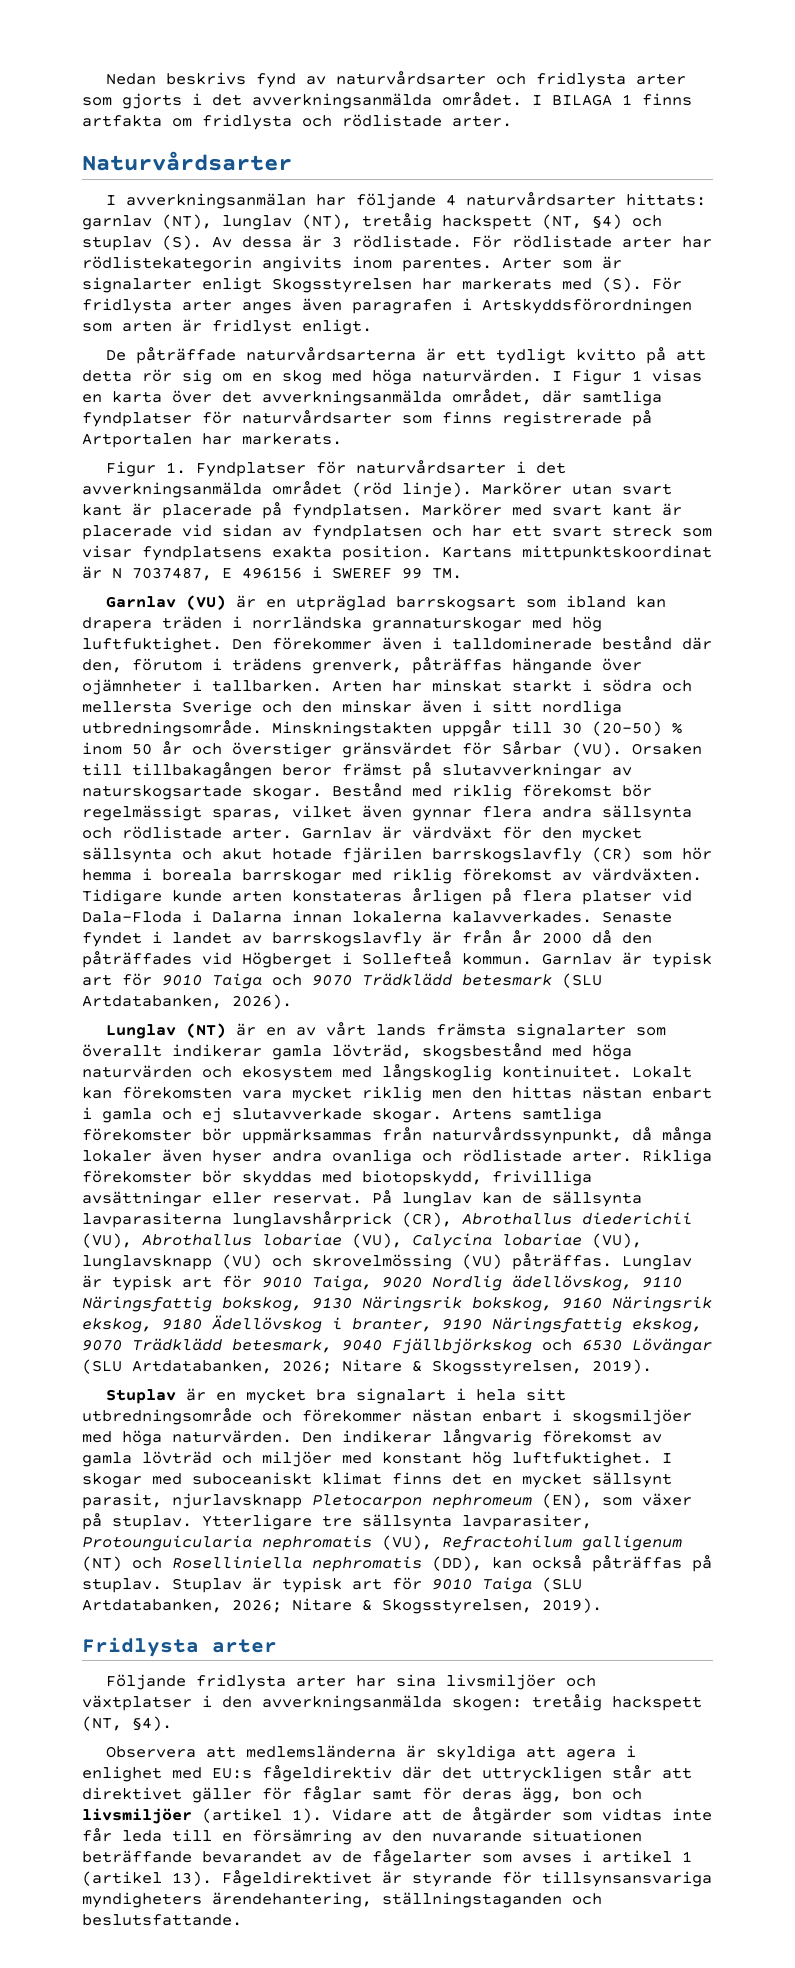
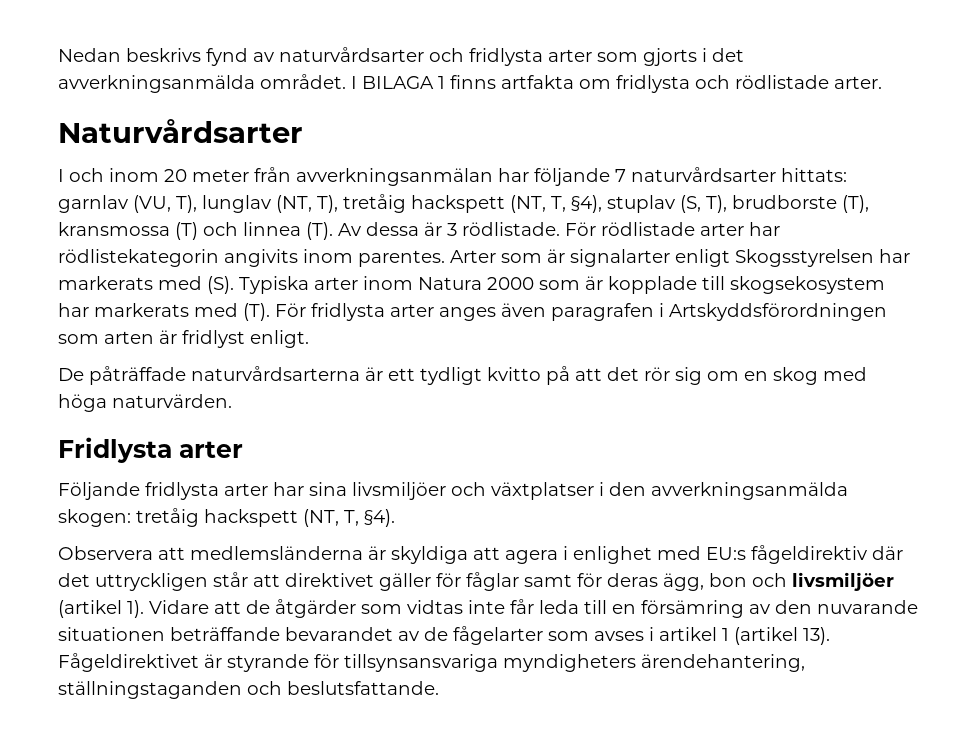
(116, 200) none -> [69,167,291,182] och inom 20 meter från
[445,194,456,206] 4 -> [615,169,626,182] 7
[162,213,662,230] [82,235,202,251] (NT), lunglav (NT), tretåig hackspett (NT, §4) och stuplav (S). -> [133,194,869,213] [58,222,333,240] (VU, T), lunglav (NT, T), tretåig hackspett (NT, T, §4), stuplav (S, T), brudborste (T), kransmossa (T) och linnea (T).
(642, 284) none -> [239,276,885,294] [58,303,270,321] Typiska arter inom Natura 2000 som är kopplade till skogsekosystem har markerats med (T).
[82,370,132,382] detta -> [607,367,639,381] det
[552,369,702,385] [82,389,662,406] [82,410,652,427] [82,433,342,448] [105,460,566,477] [82,481,672,498] [82,502,682,519] [82,524,712,540] [82,545,712,561] [82,566,462,581] [105,595,666,611] [82,616,602,632] [82,636,712,653] [82,657,642,674] [82,679,692,695] [82,700,622,716] [82,720,682,737] [82,741,702,758] [82,762,632,779] [82,783,652,800] [82,805,692,821] [82,826,642,842] [82,847,712,863] [82,868,702,884] [82,888,692,905] [82,910,672,923] [82,930,652,947] [82,951,712,968] [82,973,602,989] [82,994,292,1009] [105,1022,666,1039] [82,1043,632,1060] [82,1064,692,1081] [82,1086,712,1102] [82,1107,602,1123] [82,1127,712,1144] [82,1149,712,1165] [82,1170,592,1186] [82,1190,642,1207] [82,1211,692,1228] [82,1233,642,1249] [82,1253,692,1270] [82,1275,682,1291] [82,1296,712,1312] [82,1315,702,1333] [82,1338,712,1354] [82,1359,652,1375] [105,1388,566,1404] [82,1408,692,1425] [82,1429,662,1446] [82,1451,672,1467] [82,1472,672,1488] [82,1493,692,1509] [82,1513,592,1530] [82,1535,682,1551] [82,1555,712,1572] [82,1577,582,1593] [82,1598,602,1614] I Figur 1 visas en karta över det avverkningsanmälda området, där samtliga fyndplatser för naturvårdsarter som finns registrerade på Artportalen har markerats. // Figur 1. Fyndplatser för naturvårdsarter i det avverkningsanmälda området (röd linje). Markörer utan svart kant är placerade på fyndplatsen. Markörer med svart kant är placerade vid sidan av fyndplatsen och har ett svart streck som visar fyndplatsens exakta position. Kartans mittpunktskoordinat är N 7037487, E 496156 i SWEREF 99 TM. // Garnlav (VU) är en utpräglad barrskogsart som ibland kan drapera träden i norrländska grannaturskogar med hög luftfuktighet. Den förekommer även i talldominerade bestånd där den, förutom i trädens grenverk, påträffas hängande över ojämnheter i tallbarken. Arten har minskat starkt i södra och mellersta Sverige och den minskar även i sitt nordliga utbredningsområde. Minskningstakten uppgår till 30 (20–50) % inom 50 år och överstiger gränsvärdet för Sårbar (VU). Orsaken till tillbakagången beror främst på slutavverkningar av naturskogsartade skogar. Bestånd med riklig förekomst bör regelmässigt sparas, vilket även gynnar flera andra sällsynta och rödlistade arter. Garnlav är värdväxt för den mycket sällsynta och akut hotade fjärilen barrskogslavfly (CR) som hör hemma i boreala barrskogar med riklig förekomst av värdväxten. Tidigare kunde arten konstateras årligen på flera platser vid Dala-Floda i Dalarna innan lokalerna kalavverkades. Senaste fyndet i landet av barrskogslavfly är från år 2000 då den påträffades vid Högberget i Sollefteå kommun. Garnlav är typisk art för 9010 Taiga och 9070 Trädklädd betesmark (SLU Artdatabanken, 2026). // Lunglav (NT) är en av vårt lands främsta signalarter som överallt indikerar gamla lövträd, skogsbestånd med höga naturvärden och ekosystem med långskoglig kontinuitet. Lokalt kan förekomsten vara mycket riklig men den hittas nästan enbart i gamla och ej slutavverkade skogar. Artens samtliga förekomster bör uppmärksammas från naturvårdssynpunkt, då många lokaler även hyser andra ovanliga och rödlistade arter. Rikliga förekomster bör skyddas med biotopskydd, frivilliga avsättningar eller reservat. På lunglav kan de sällsynta lavparasiterna lunglavshårprick (CR), Abrothallus diederichii (VU), Abrothallus lobariae (VU), Calycina lobariae (VU), lunglavsknapp (VU) och skrovelmössing (VU) påträffas. Lunglav är typisk art för 9010 Taiga, 9020 Nordlig ädellövskog, 9110 Näringsfattig bokskog, 9130 Näringsrik bokskog, 9160 Näringsrik ekskog, 9180 Ädellövskog i branter, 9190 Näringsfattig ekskog, 9070 Trädklädd betesmark, 9040 Fjällbjörkskog och 6530 Lövängar (SLU Artdatabanken, 2026; Nitare & Skogsstyrelsen, 2019). // Stuplav är en mycket bra signalart i hela sitt utbredningsområde och förekommer nästan enbart i skogsmiljöer med höga naturvärden. Den indikerar långvarig förekomst av gamla lövträd och miljöer med konstant hög luftfuktighet. I skogar med suboceaniskt klimat finns det en mycket sällsynt parasit, njurlavsknapp Pletocarpon nephromeum (EN), som växer på stuplav. Ytterligare tre sällsynta lavparasiter, Protounguicularia nephromatis (VU), Refractohilum galligenum (NT) och Roselliniella nephromatis (DD), kan också påträffas på stuplav. Stuplav är typisk art för 9010 Taiga (SLU Artdatabanken, 2026; Nitare & Skogsstyrelsen, 2019). -> (232, 401) none
(122, 1723) none -> [344,510,359,526] T,

